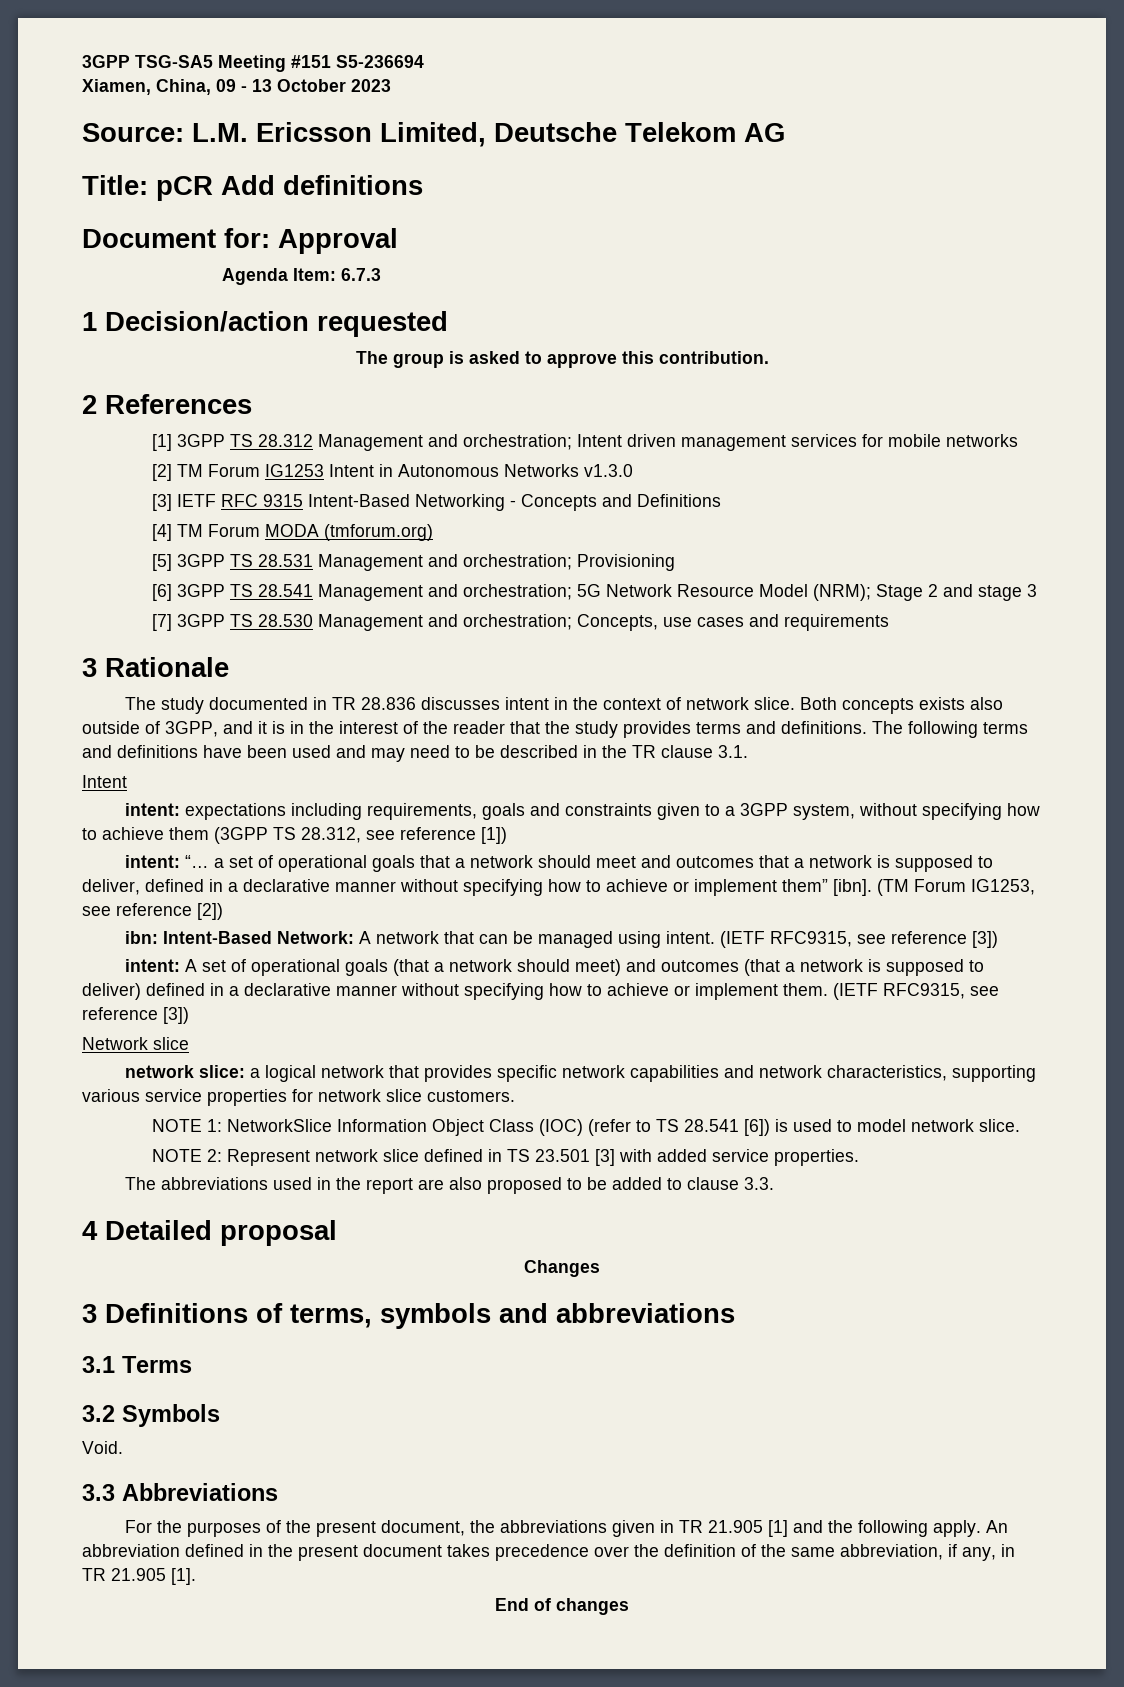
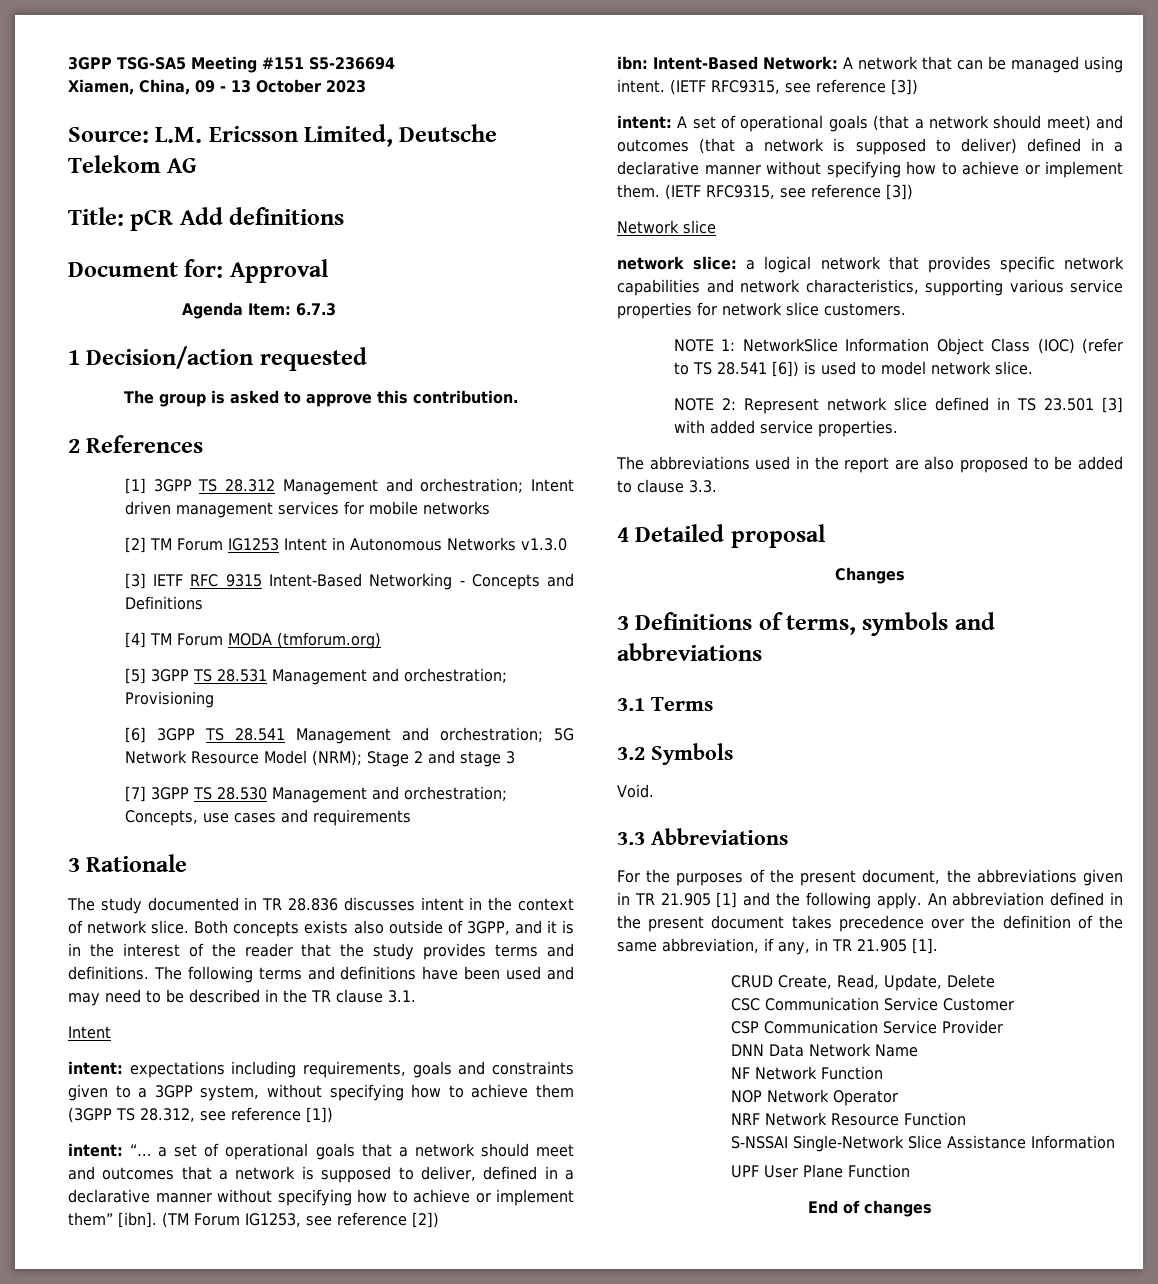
(196, 1576) none -> [730,974,995,991] [730,997,1014,1011] [730,1020,1003,1034] [730,1043,918,1057] [730,1066,883,1080] [730,1089,898,1106] [730,1112,966,1126] [730,1135,1115,1152] [730,1164,910,1178] // CRUD Create, Read, Update, Delete // CSC Communication Service Customer // CSP Communication Service Provider // DNN Data Network Name // NF Network Function // NOP Network Operator // NRF Network Resource Function // S-NSSAI Single-Network Slice Assistance Information // UPF User Plane Function

